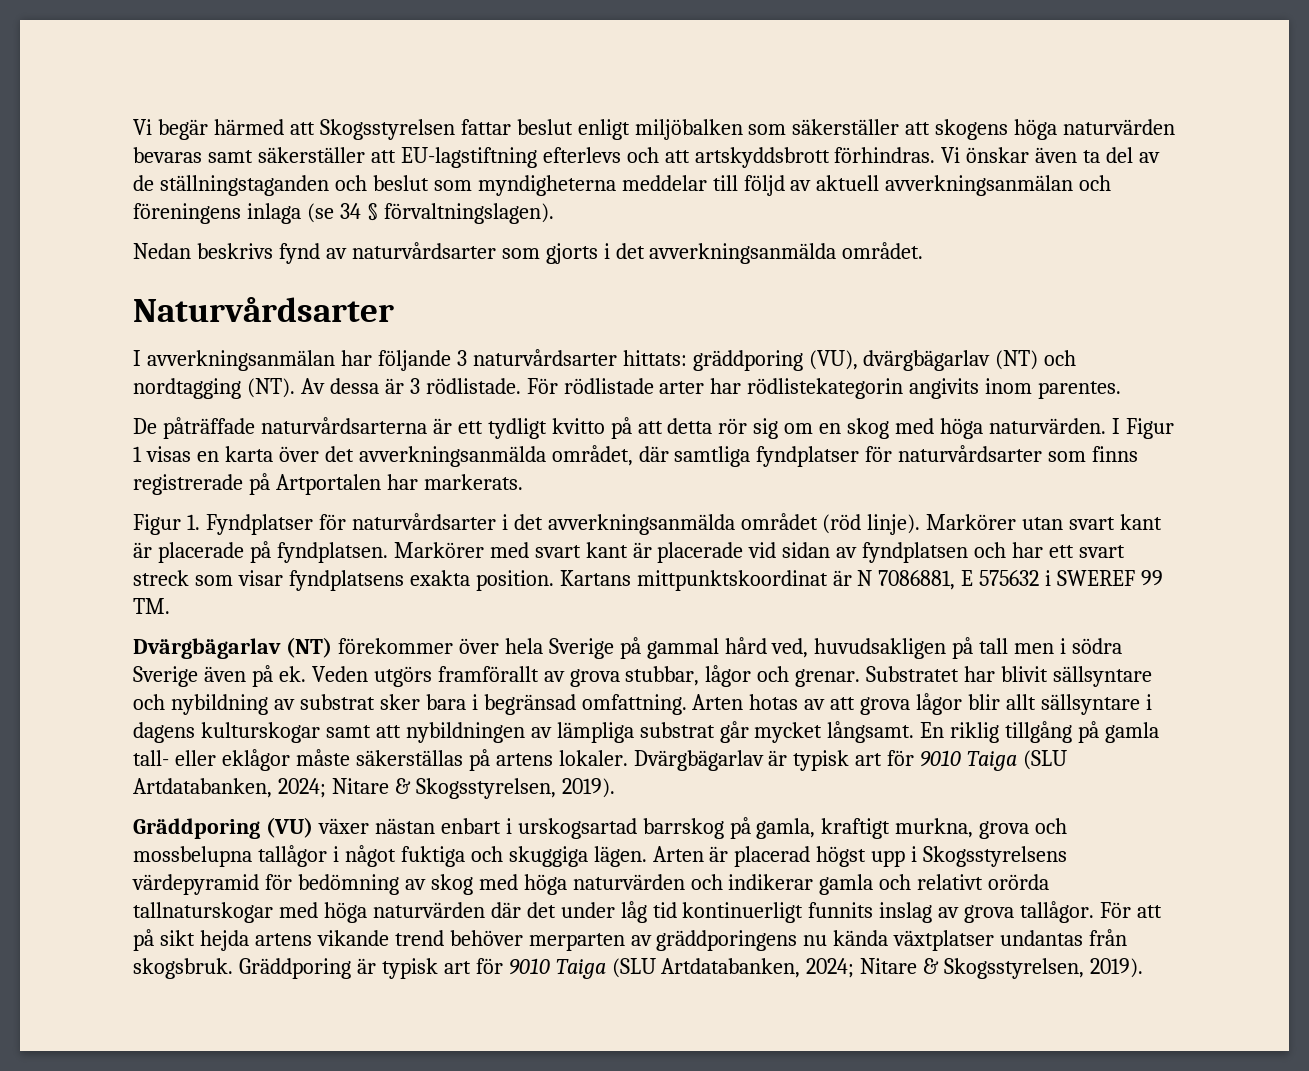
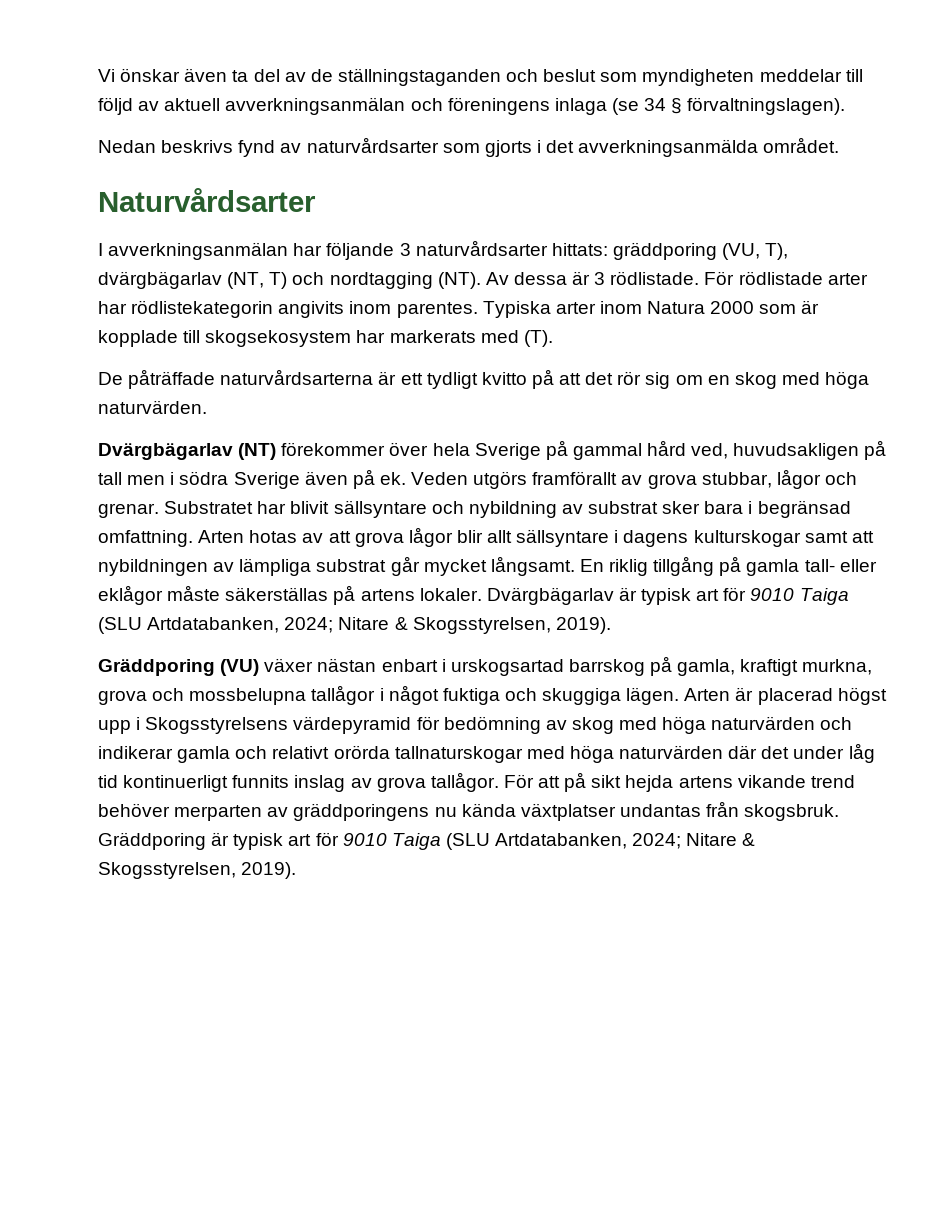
[133,119,1176,140] [133,147,961,168] Vi begär härmed att Skogsstyrelsen fattar beslut enligt miljöbalken som säkerställer att skogens höga naturvärden bevaras samt säkerställer att EU-lagstiftning efterlevs och att artskyddsbrott förhindras. Vi -> [98,69,115,82] Vi
[477,175,616,196] myndigheterna -> [642,69,755,86] myndigheten
[808,350,1039,371] (VU), dvärgbägarlav (NT) -> [722,243,789,260] [98,271,288,289] (VU, T), dvärgbägarlav (NT, T)
(1122, 390) none -> [482,300,820,318] [98,330,553,347] Typiska arter inom Natura 2000 som är kopplade till skogsekosystem har markerats med (T).
[667,418,713,434] detta -> [585,372,614,385] det
[1111,418,1174,439] [133,445,1139,467] [133,473,523,495] [133,513,1163,535] [133,541,1125,563] [133,570,1164,591] [133,598,170,614] I Figur 1 visas en karta över det avverkningsanmälda området, där samtliga fyndplatser för naturvårdsarter som finns registrerade på Artportalen har markerats. // Figur 1. Fyndplatser för naturvårdsarter i det avverkningsanmälda området (röd linje). Markörer utan svart kant är placerade på fyndplatsen. Markörer med svart kant är placerade vid sidan av fyndplatsen och har ett svart streck som visar fyndplatsens exakta position. Kartans mittpunktskoordinat är N 7086881, E 575632 i SWEREF 99 TM. -> (207, 407) none

